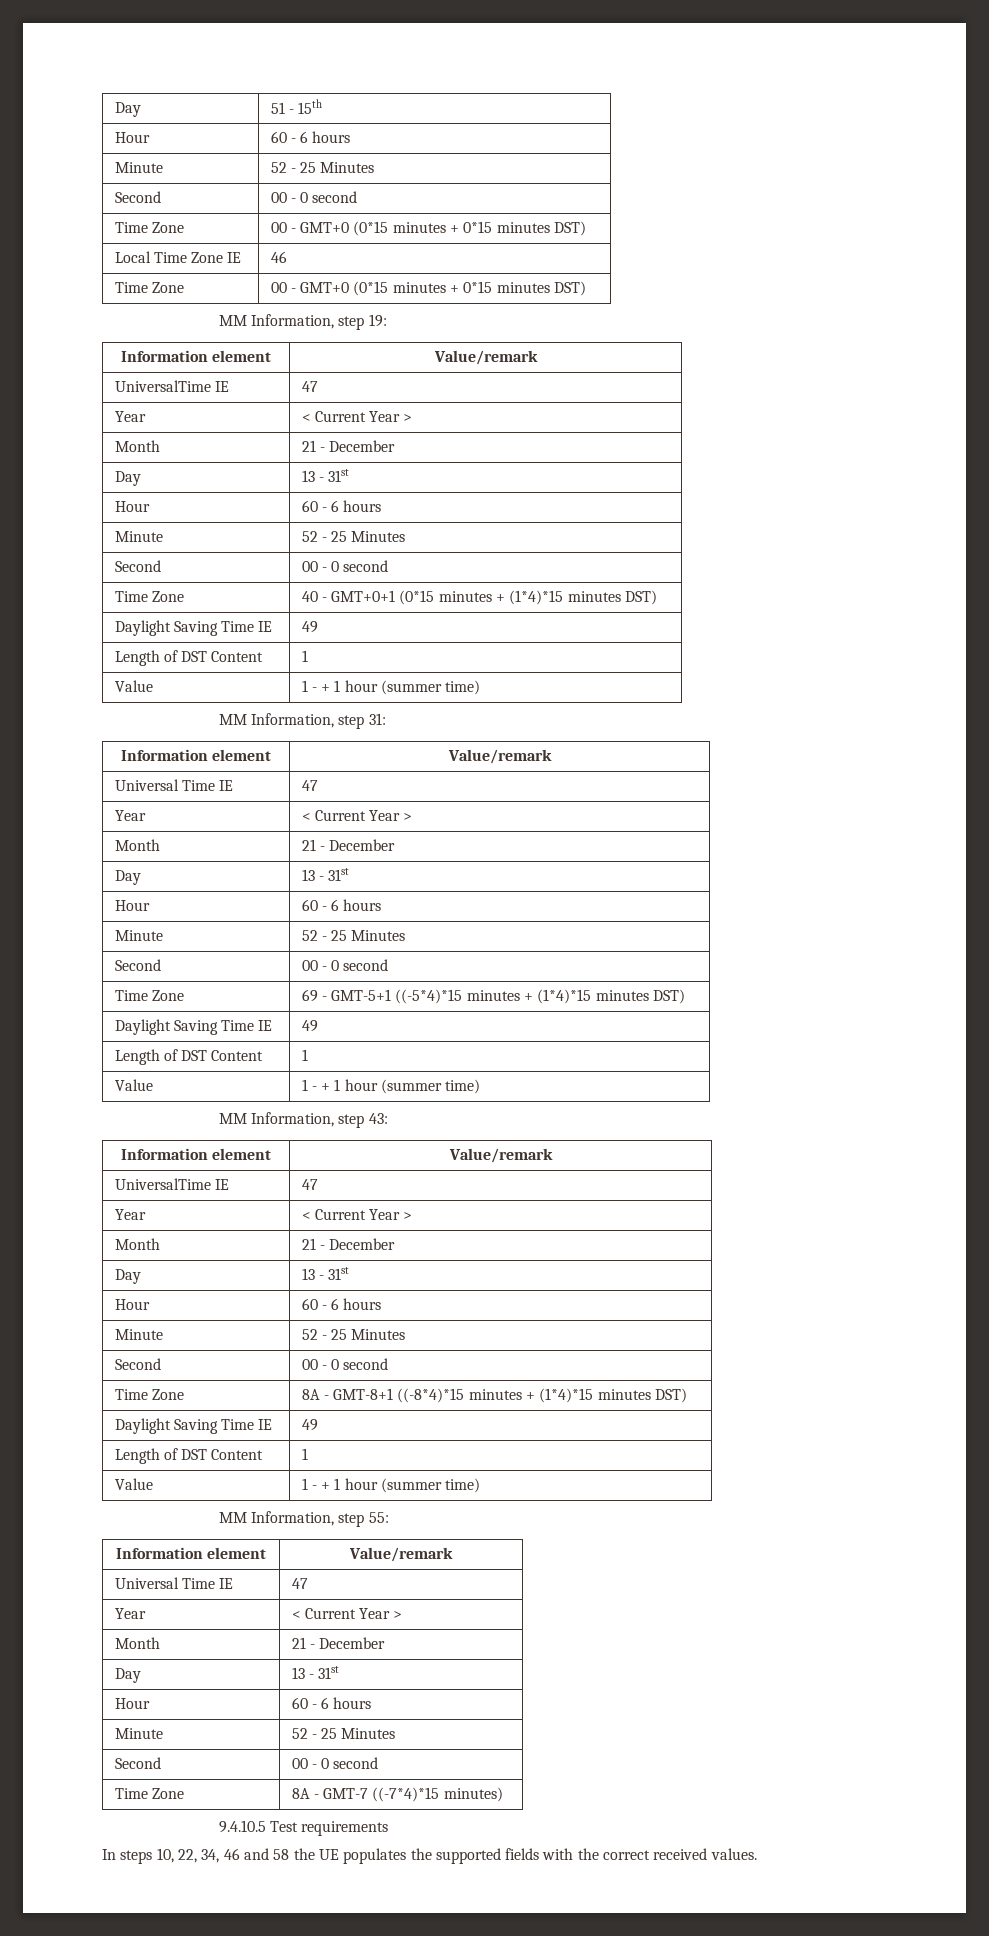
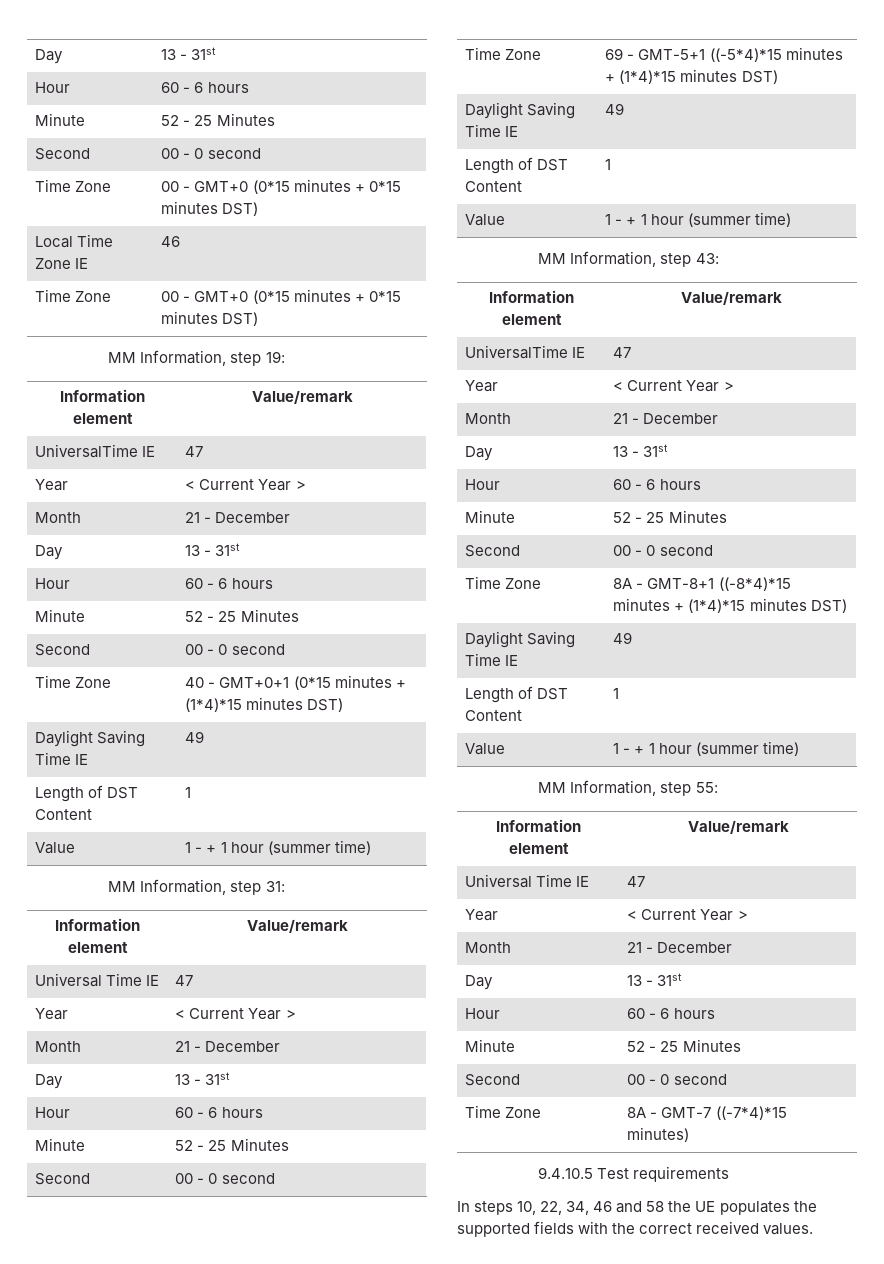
[114,102,141,117] [270,99,323,114] Day | 51 - 15th -> [35,49,64,64] [161,47,217,60] Day | 13 - 31st

